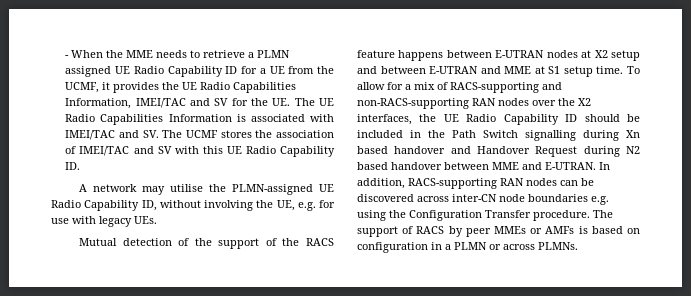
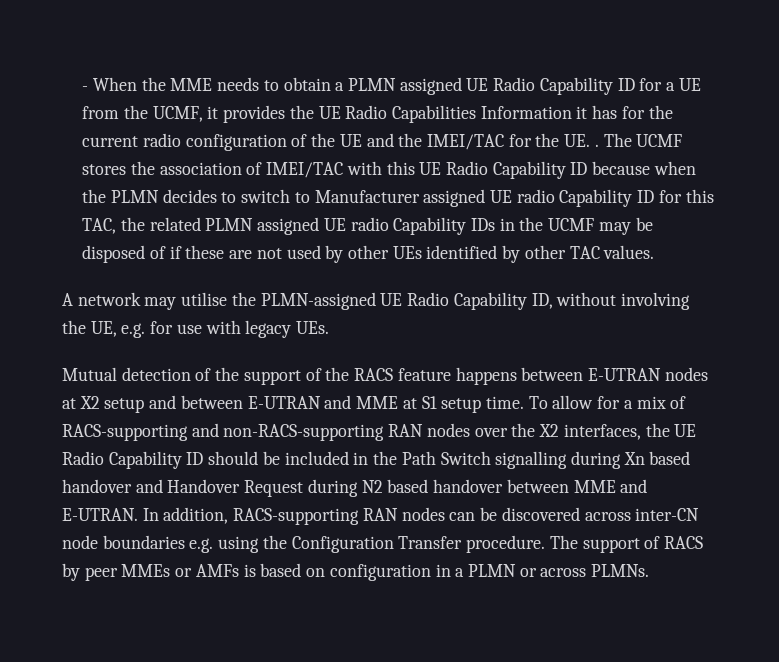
[203,50,246,58] retrieve -> [283,77,331,91] obtain
[65,98,334,109] [65,114,334,125] [65,130,159,140] Information, IMEI/TAC and SV for the UE. The UE Radio Capabilities Information is associated with IMEI/TAC and SV. -> [480,105,673,119] [82,133,599,151] Information it has for the current radio configuration of the UE and the IMEI/TAC for the UE. .
[133,146,172,154] and SV -> (344, 170) none
[65,162,81,170] ID. -> [570,161,696,175] [82,189,714,207] [82,217,653,235] [82,245,655,263] ID because when the PLMN decides to switch to Manufacturer assigned UE radio Capability ID for this TAC, the related PLMN assigned UE radio Capability IDs in the UCMF may be disposed of if these are not used by other UEs identified by other TAC values.

